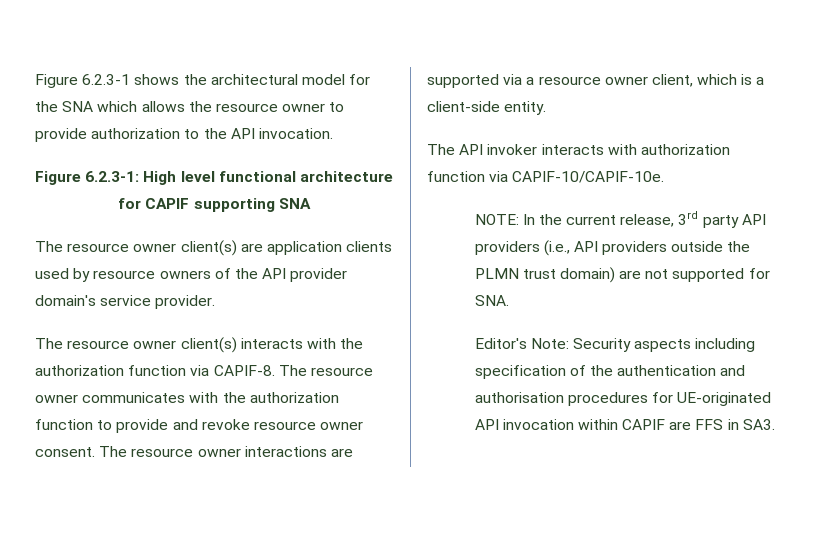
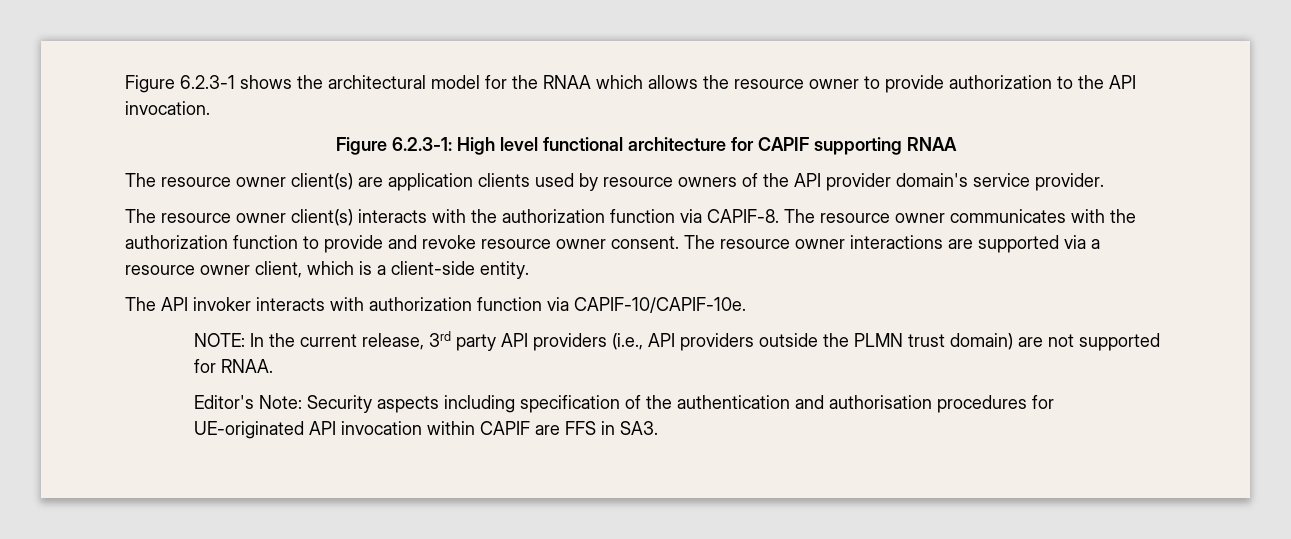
[62,101,94,112] SNA -> [543,75,591,89] RNAA
[278,198,311,209] SNA -> [906,137,957,151] RNAA
[474,295,509,306] SNA. -> [220,359,273,373] RNAA.

